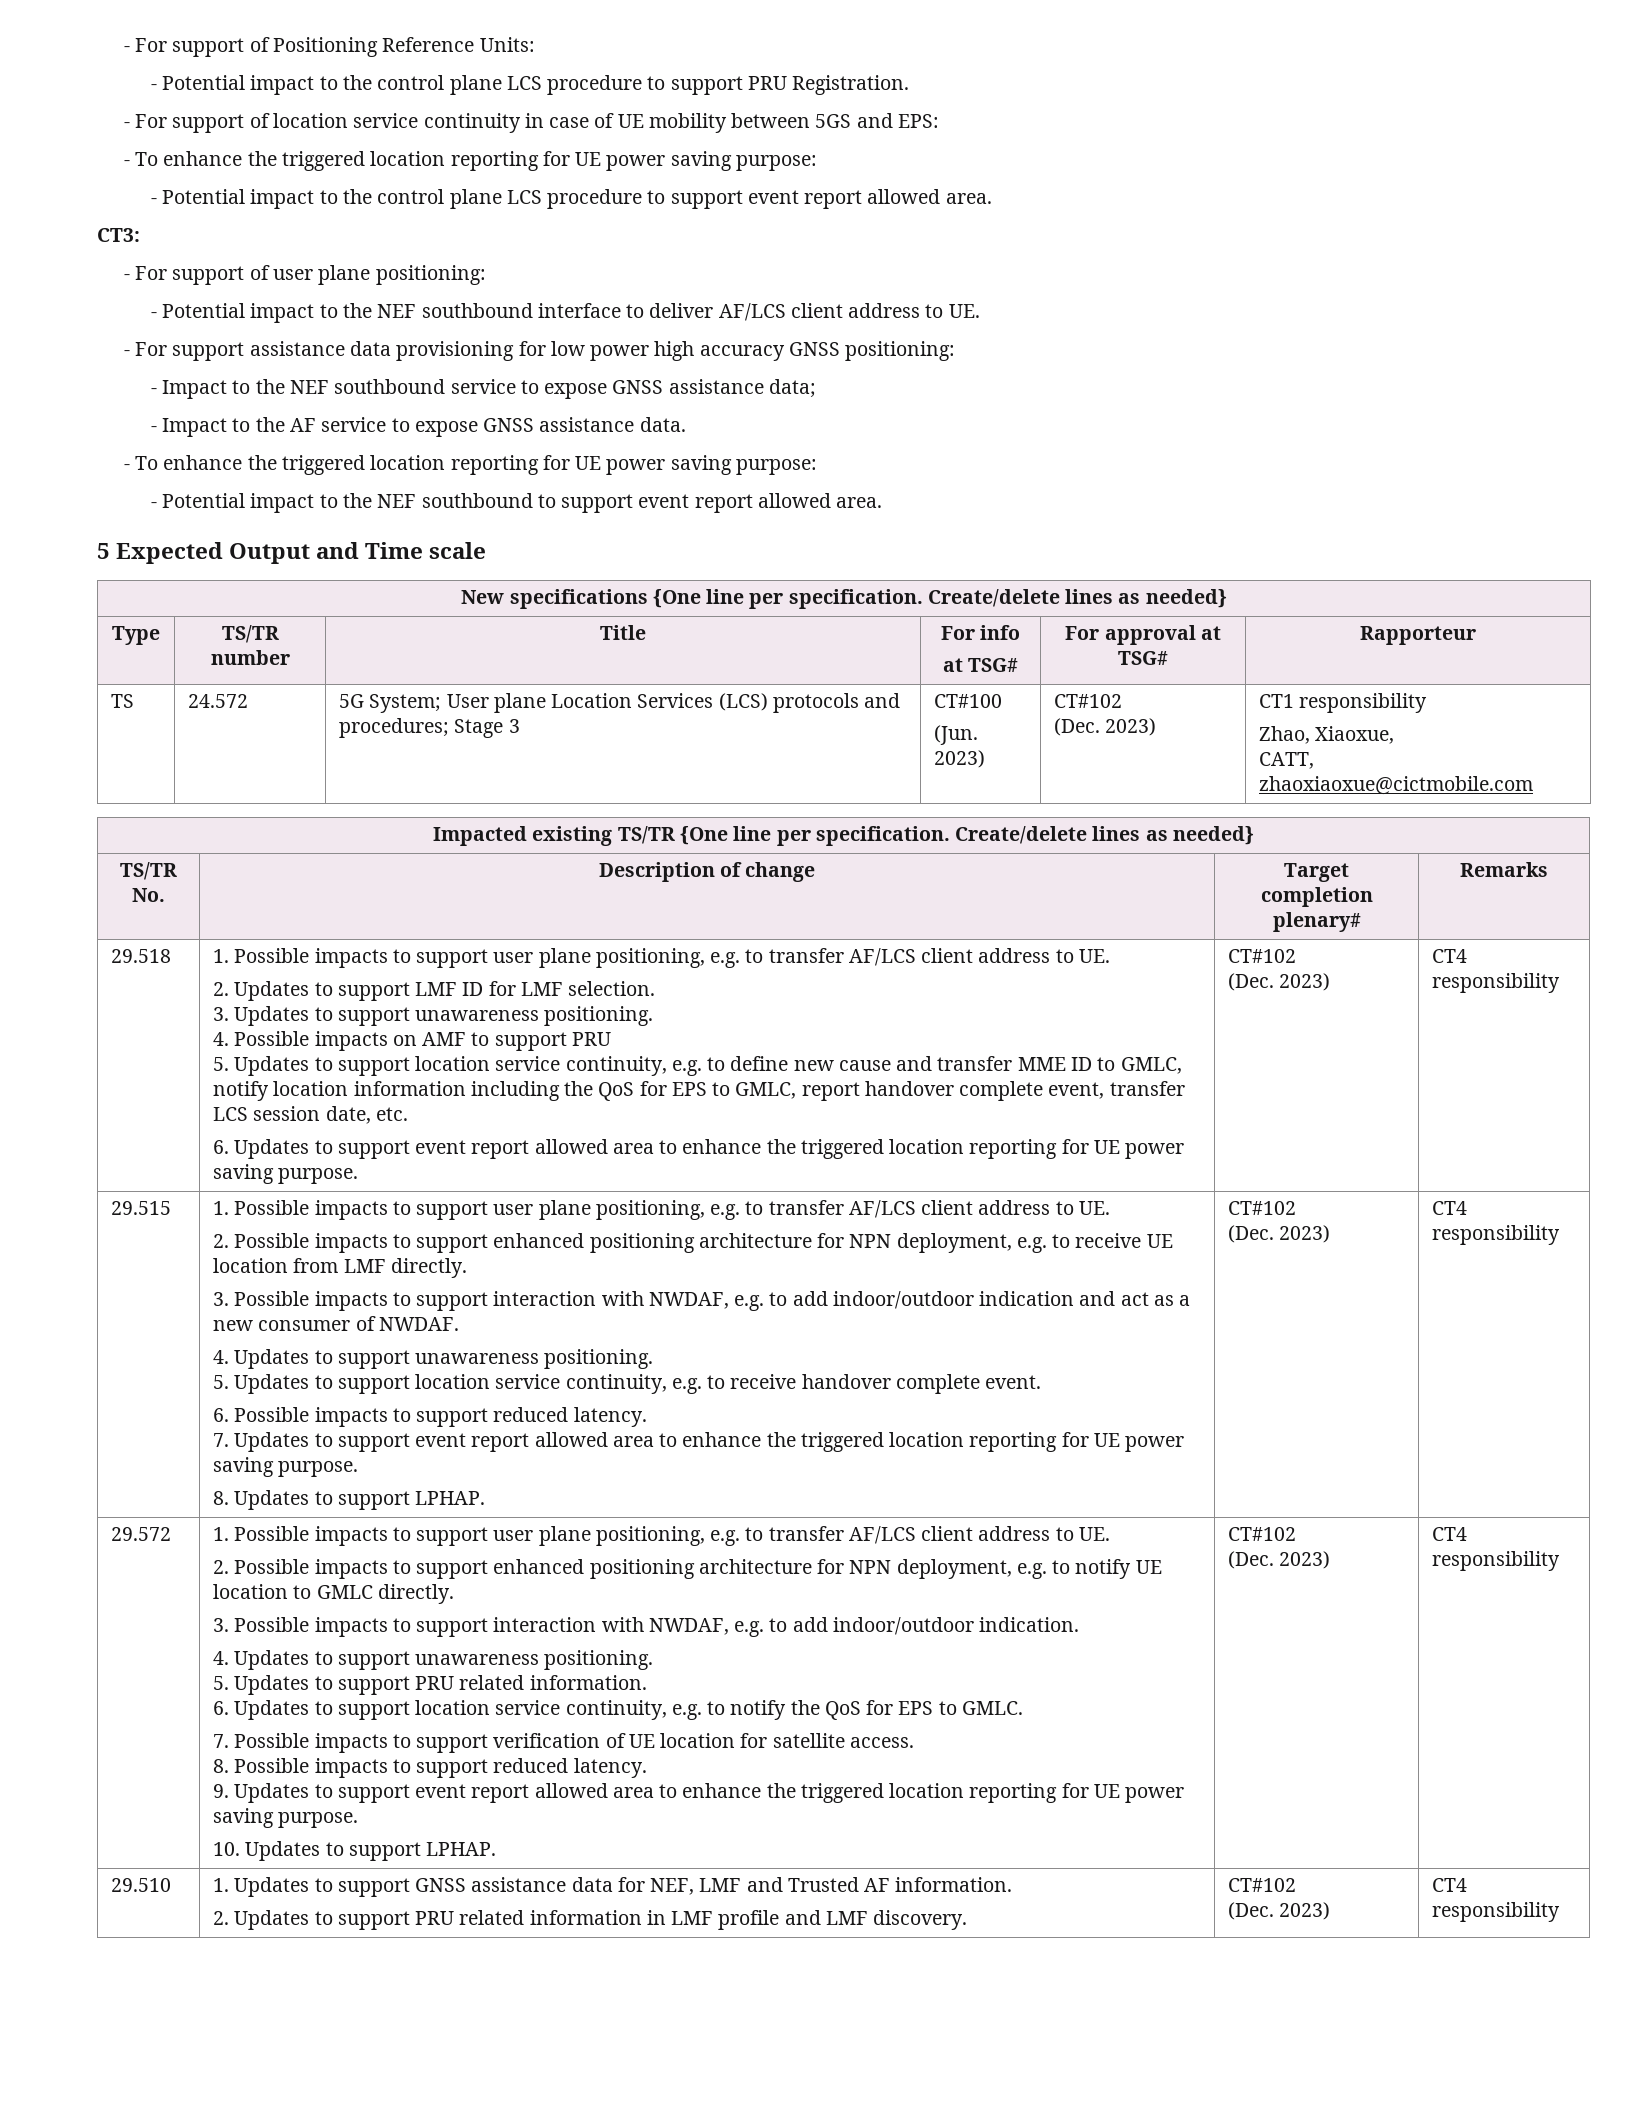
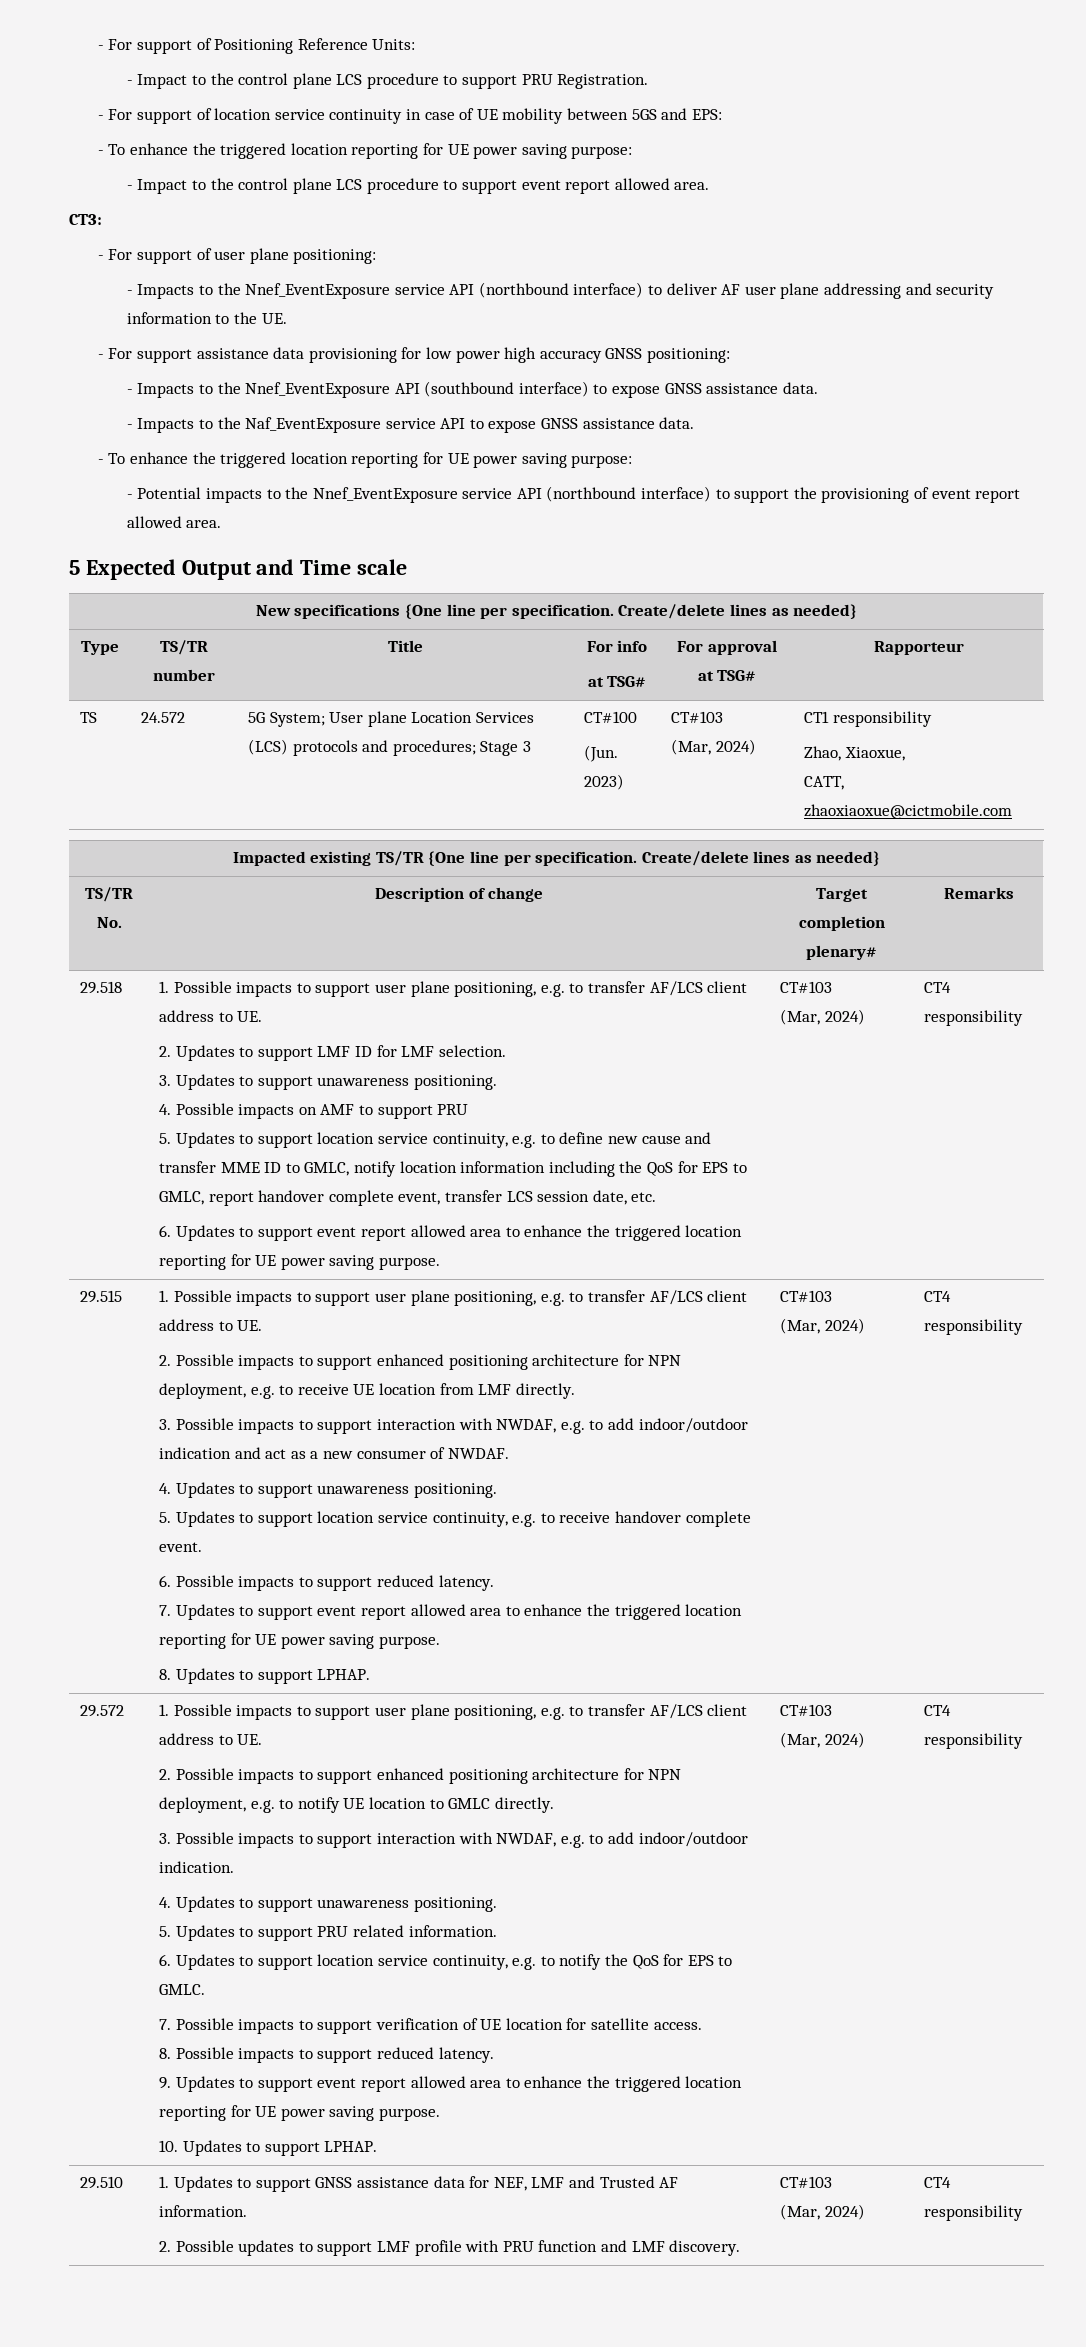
[162,75,315,95] Potential impact -> [137,74,188,89] Impact
[162,189,315,209] Potential impact -> [137,179,188,194] Impact
[162,303,944,323] Potential impact to the NEF southbound interface to deliver AF/LCS client address to -> [137,282,995,299] [126,312,257,324] Impacts to the Nnef_EventExposure service API (northbound interface) to deliver AF user plane addressing and security information to the
[162,379,816,399] [150,417,387,437] Impact to the NEF southbound service to expose GNSS assistance data; // - Impact to the AF service -> [137,381,818,398] [126,417,466,433] Impacts to the Nnef_EventExposure API (southbound interface) to expose GNSS assistance data. // - Impacts to the Naf_EventExposure service API
[250,493,634,513] impact to the NEF southbound to support -> [205,486,930,503] impacts to the Nnef_EventExposure service API (northbound interface) to support the provisioning of
[1054,694,1123,708] [1054,718,1157,736] CT#102 // (Dec. 2023) -> [671,711,724,723] [671,739,756,755] CT#103 // (Mar, 2024)
[1228,949,1297,963] [1228,973,1331,991] CT#102 // (Dec. 2023) -> [780,981,833,993] [780,1009,865,1025] CT#103 // (Mar, 2024)
[1228,1201,1297,1215] [1228,1225,1331,1243] CT#102 // (Dec. 2023) -> [780,1290,833,1302] [780,1318,865,1334] CT#103 // (Mar, 2024)
[1228,1527,1297,1541] [1228,1551,1331,1569] CT#102 // (Dec. 2023) -> [780,1704,833,1716] [780,1732,865,1748] CT#103 // (Mar, 2024)
[234,1910,780,1930] Updates to support PRU related information in LMF profile -> [175,2240,598,2256] Possible updates to support LMF profile with PRU function
[1228,1878,1297,1892] [1228,1902,1331,1920] CT#102 // (Dec. 2023) -> [780,2176,833,2188] [780,2204,865,2220] CT#103 // (Mar, 2024)

